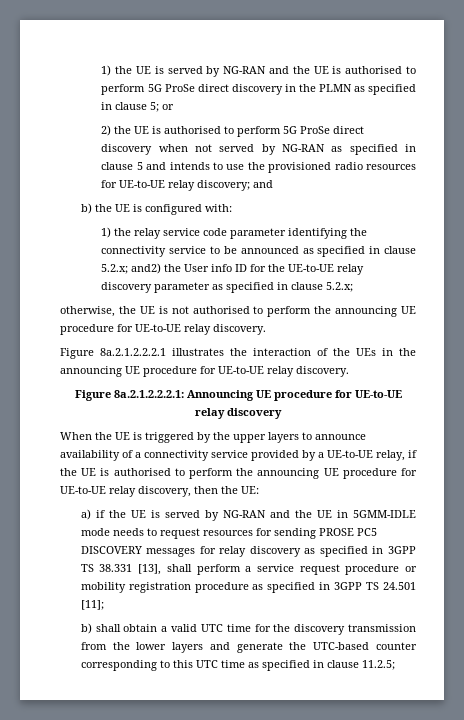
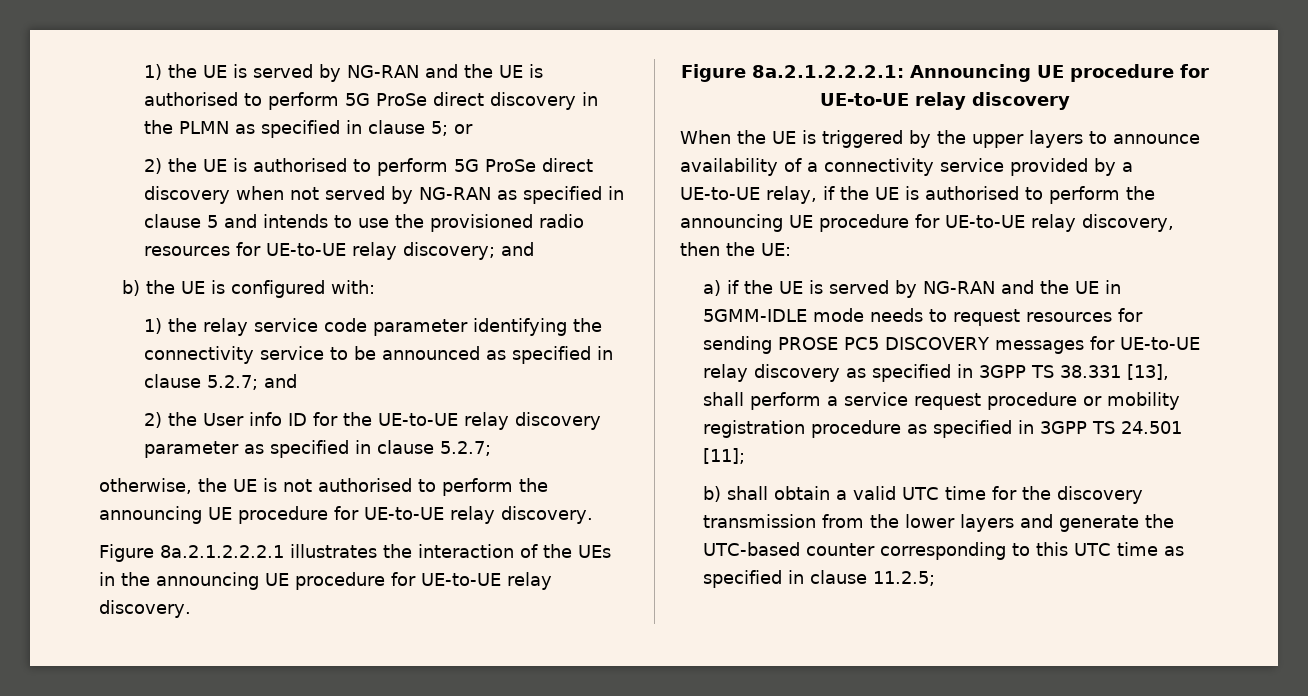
[101,263,162,274] 5.2.x; and2) -> [207,374,298,390] [144,412,163,428] 5.2.7; and // 2)
[326,282,354,292] 5.2.x; -> [440,441,492,456] 5.2.7;
(216, 550) none -> [1119,337,1200,350] UE-to-UE

